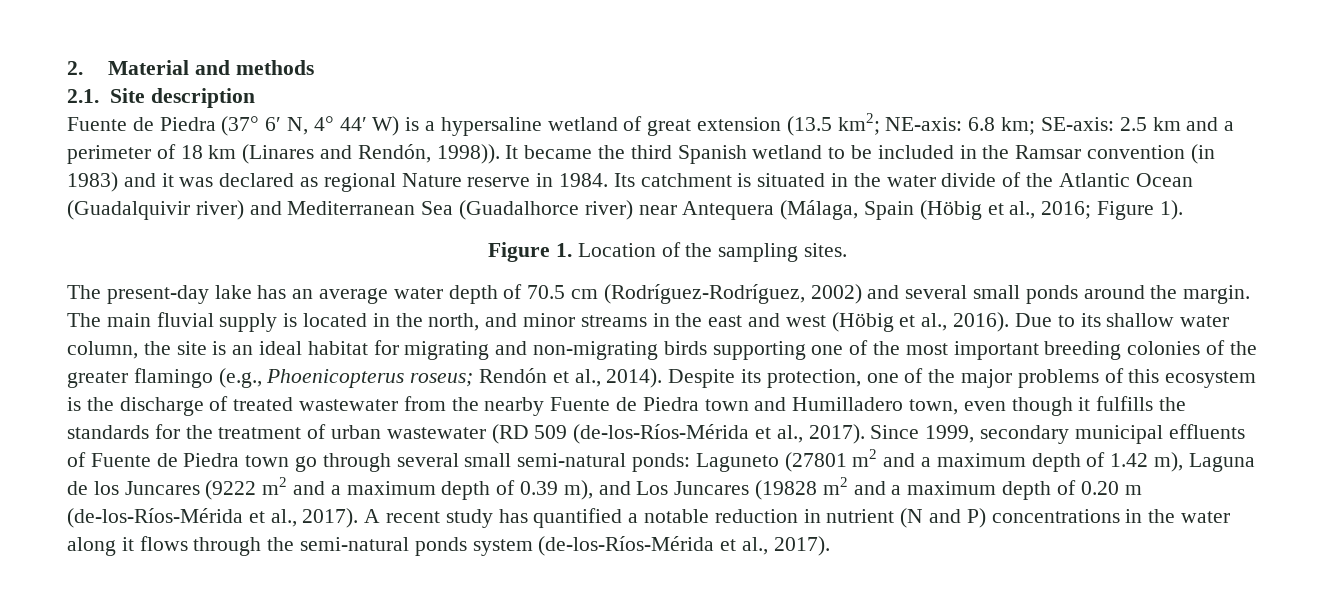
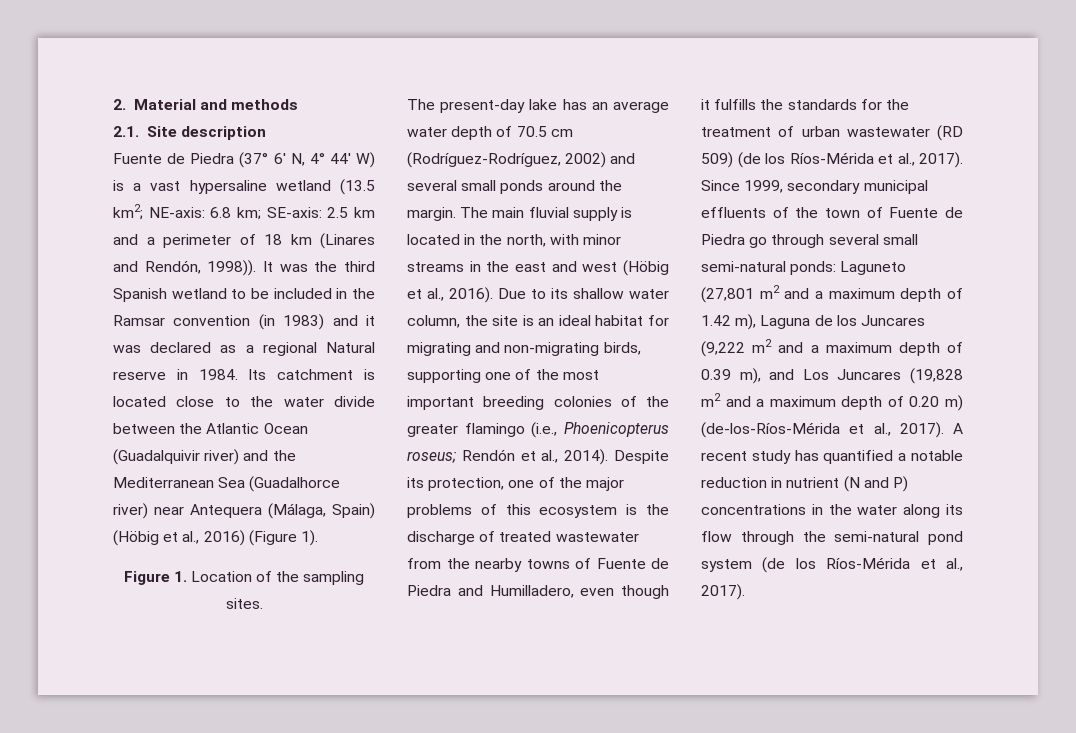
(436, 126) none -> [150,181,181,191] vast
[623,116,782,136] of great extension -> (331, 185) none
[524,145,593,159] became -> [279,264,308,272] was
[323,173,462,192] regional Nature -> [245,342,375,356] a regional Natural
[757,173,849,187] situated in -> [113,396,240,407] located close to
[1002,172,1022,187] of -> [113,423,175,434] between
(282, 208) none -> [272,450,296,461] the
[864,200,1155,220] Spain (Höbig et al., 2016; Figure -> [332,503,375,519] [113,530,297,546] Spain) (Höbig et al., 2016) (Figure
[485,313,518,327] and -> [549,234,579,245] with
[663,341,707,355] birds -> [603,342,641,355] birds,
[218,368,262,388] (e.g., -> [531,422,558,438] (i.e.,
[550,397,959,415] Fuente de Piedra town and Humilladero town, -> [526,558,669,569] [407,585,574,598] towns of Fuente de Piedra and Humilladero,
[534,424,750,444] 509 (de-los-Ríos-Mérida -> [701,152,874,168] 509) (de los Ríos-Mérida
[90,453,290,467] Fuente de Piedra town -> [795,207,963,218] [701,234,745,245] the town of Fuente de Piedra
[784,452,847,472] (27801 -> [701,287,754,303] (27,801
[205,480,257,500] (9222 -> [701,341,745,357] (9,222
[755,480,818,500] (19828 -> [910,368,963,384] (19,828
[1124,485,1142,495] m -> [945,395,963,411] m)
[121,536,188,551] it flows -> [946,504,963,515] [701,531,732,542] its flow
[414,536,715,556] ponds system (de-los-Ríos-Mérida -> [928,531,963,545] [701,557,911,573] pond system (de los Ríos-Mérida

